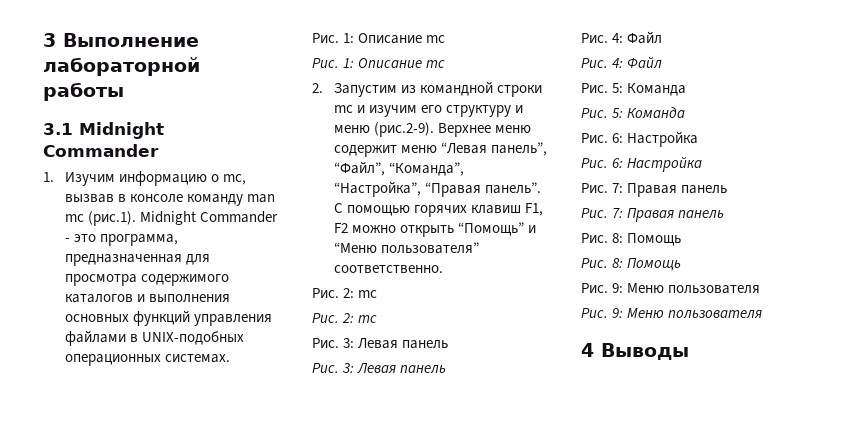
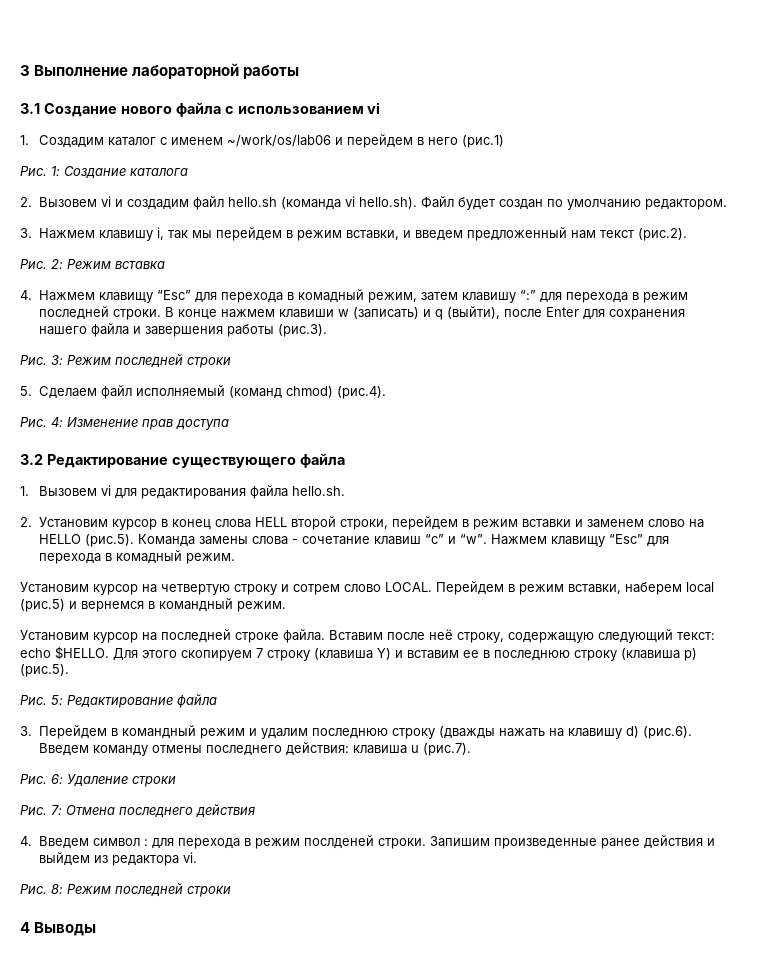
[79,122,164,139] [43,144,159,157] [43,171,246,186] [64,194,275,206] [64,211,278,226] [64,234,178,246] [64,254,210,266] [64,274,229,286] [64,294,230,303] [64,310,272,326] [64,330,244,346] [64,354,230,366] [312,33,446,44] [312,58,446,68] [312,81,542,97] [333,105,523,117] [333,122,531,137] [333,142,547,157] [333,161,464,176] [333,181,541,197] [333,203,543,217] [333,222,536,237] [333,242,479,254] [333,265,443,273] [312,288,378,298] [312,313,378,323] [312,338,449,349] [312,363,447,374] [581,31,663,44] [581,57,663,69] [581,83,687,96] [581,107,686,119] [581,131,699,147] [581,157,703,172] [581,183,728,197] [581,208,725,222] [581,233,682,246] [581,258,682,271] [581,283,761,294] [581,308,763,319] Midnight Commander // 1. Изучим информацию о mc, вызвав в консоле команду man mc (рис.1). Midnight Commander - это программа, предназначенная для просмотра содержимого каталогов и выполнения основных функций управления файлами в UNIX-подобных операционных системах. // Рис. 1: Описание mc // Рис. 1: Описание mc // 2. Запустим из командной строки mc и изучим его структуру и меню (рис.2-9). Верхнее меню содержит меню “Левая панель”, “Файл”, “Команда”, “Настройка”, “Правая панель”. С помощью горячих клавиш F1, F2 можно открыть “Помощь” и “Меню пользователя” соответственно. // Рис. 2: mc // Рис. 2: mc // Рис. 3: Левая панель // Рис. 3: Левая панель // Рис. 4: Файл // Рис. 4: Файл // Рис. 5: Команда // Рис. 5: Команда // Рис. 6: Настройка // Рис. 6: Настройка // Рис. 7: Правая панель // Рис. 7: Правая панель // Рис. 8: Помощь // Рис. 8: Помощь // Рис. 9: Меню пользователя // Рис. 9: Меню пользователя -> [43,102,381,117] [20,134,504,148] [20,166,188,179] [20,196,727,210] [20,227,687,241] [20,259,165,269] [20,289,688,303] [38,306,685,320] [38,323,327,337] [20,354,231,368] [20,385,386,399] [20,417,229,430] [20,453,345,468] [20,485,345,499] [20,516,704,530] [38,534,669,547] [38,550,235,564] [20,581,714,595] [20,598,286,612] [20,629,715,643] [20,646,697,661] [20,664,69,677] [20,694,217,708] [20,725,692,739] [38,742,471,756] [20,774,176,787] [20,804,255,818] [20,835,715,849] [38,852,197,866] [20,883,231,897] Создание нового файла с использованием vi // 1. Создадим каталог с именем ~/work/os/lab06 и перейдем в него (рис.1) // Рис. 1: Создание каталога // 2. Вызовем vi и создадим файл hello.sh (команда vi hello.sh). Файл будет создан по умолчанию редактором. // 3. Нажмем клавишу i, так мы перейдем в режим вставки, и введем предложенный нам текст (рис.2). // Рис. 2: Режим вставка // 4. Нажмем клавищу “Esc” для перехода в комадный режим, затем клавишу “:” для перехода в режим последней строки. В конце нажмем клавиши w (записать) и q (выйти), после Enter для сохранения нашего файла и завершения работы (рис.3). // Рис. 3: Режим последней строки // 5. Сделаем файл исполняемый (команд chmod) (рис.4). // Рис. 4: Изменение прав доступа // 3.2 Редактирование существующего файла // 1. Вызовем vi для редактирования файла hello.sh. // 2. Установим курсор в конец слова HELL второй строки, перейдем в режим вставки и заменем слово на HELLO (рис.5). Команда замены слова - сочетание клавиш “c” и “w”. Нажмем клавищу “Esc” для перехода в комадный режим. // Установим курсор на четвертую строку и сотрем слово LOCAL. Перейдем в режим вставки, наберем local (рис.5) и вернемся в командный режим. // Установим курсор на последней строке файла. Вставим после неё строку, содержащую следующий текст: echo $HELLO. Для этого скопируем 7 строку (клавиша Y) и вставим ее в последнюю строку (клавиша p) (рис.5). // Рис. 5: Редактирование файла // 3. Перейдем в командный режим и удалим последнюю строку (дважды нажать на клавишу d) (рис.6). Введем команду отмены последнего действия: клавиша u (рис.7). // Рис. 6: Удаление строки // Рис. 7: Отмена последнего действия // 4. Введем символ : для перехода в режим послденей строки. Запишим произведенные ранее действия и выйдем из редактора vi. // Рис. 8: Режим последней строки

